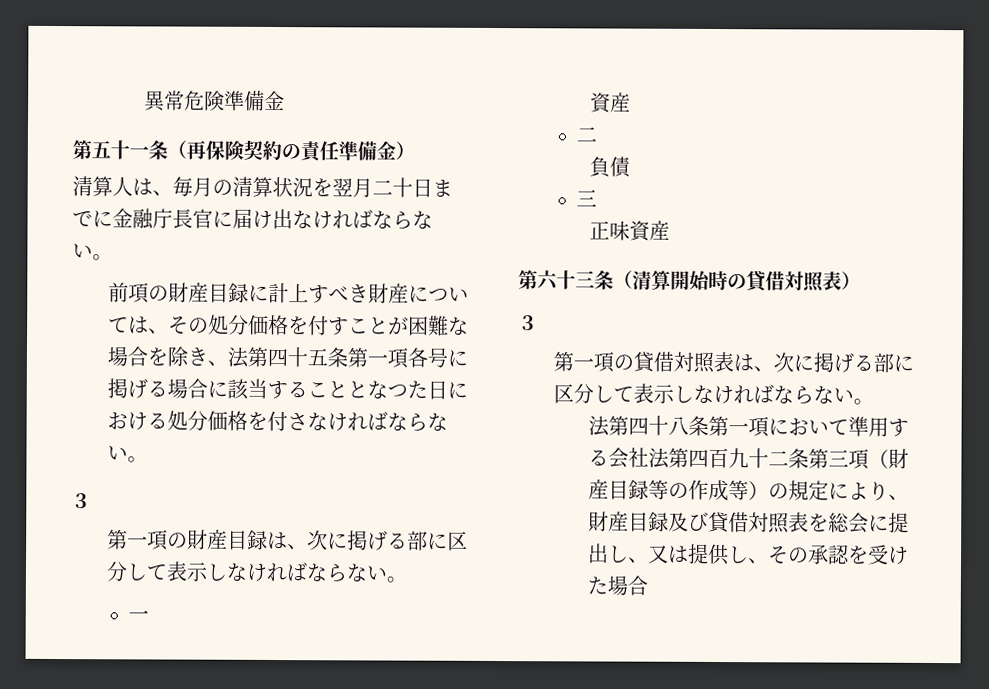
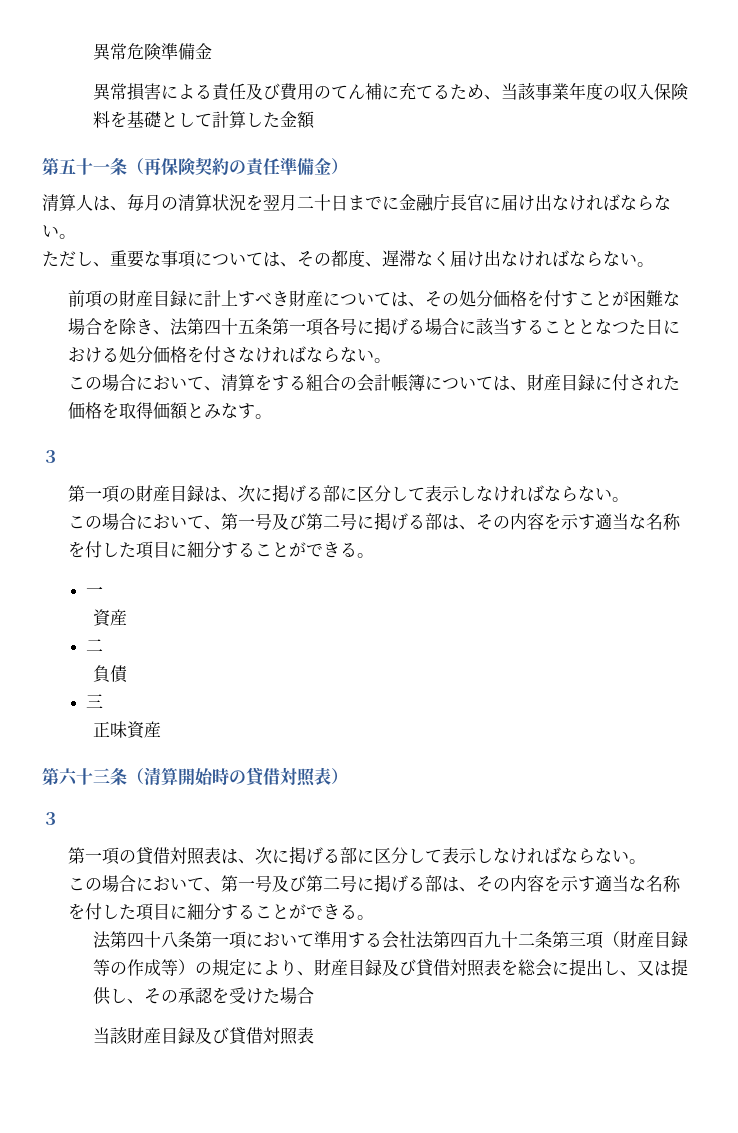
(286, 100) none -> [93,82,689,101] [93,111,316,129] // 異常損害による責任及び費用のてん補に充てるため、当該事業年度の収入保険料を基礎として計算した金額
(113, 257) none -> [42,250,654,268] // ただし、重要な事項については、その都度、遅滞なく届け出なければならない。
(148, 459) none -> [67,374,680,392] [67,402,272,420] // この場合において、清算をする組合の会計帳簿については、財産目録に付された価格を取得価額とみなす。
(407, 579) none -> [67,512,681,530] [67,541,374,559] // この場合において、第一号及び第二号に掲げる部は、その内容を示す適当な名称を付した項目に細分することができる。
(874, 401) none -> [67,874,681,892] [67,903,374,921] // この場合において、第一号及び第二号に掲げる部は、その内容を示す適当な名称を付した項目に細分することができる。
(649, 585) none -> [93,1027,315,1045] // 当該財産目録及び貸借対照表

